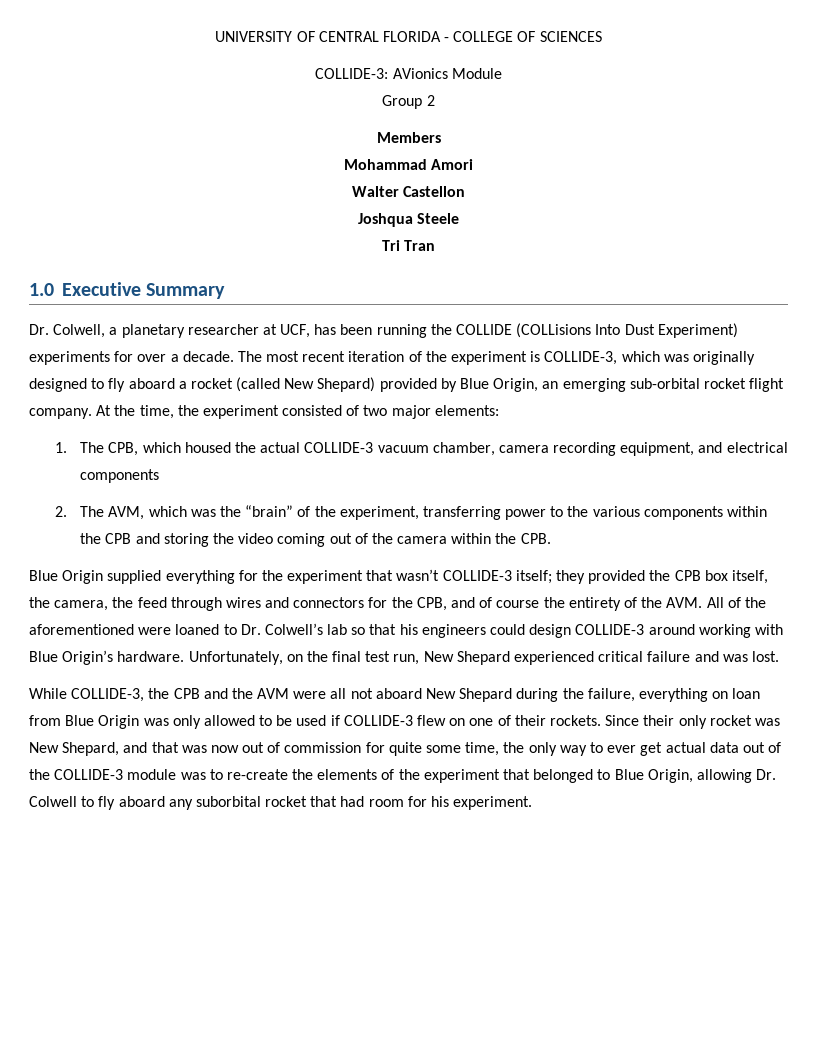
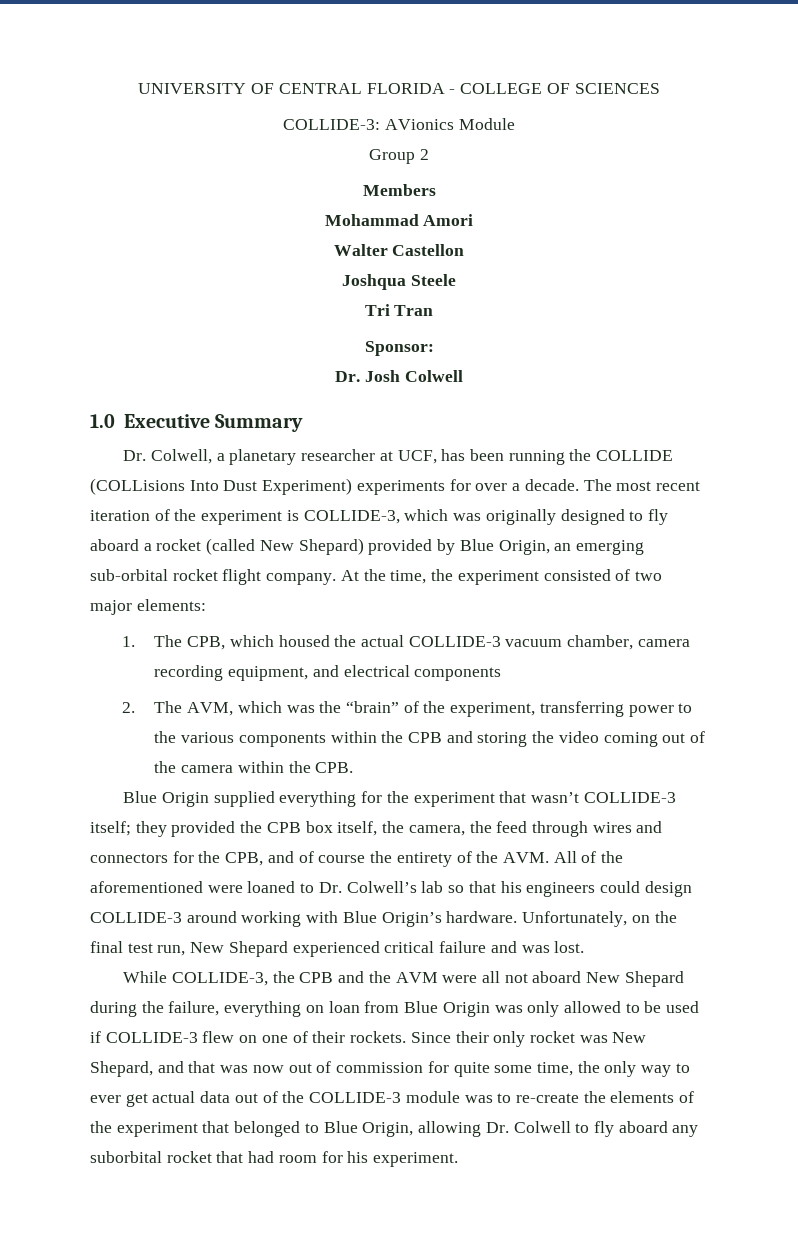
(436, 245) none -> [364,341,434,356] [335,370,463,382] // Sponsor: // Dr. Josh Colwell

